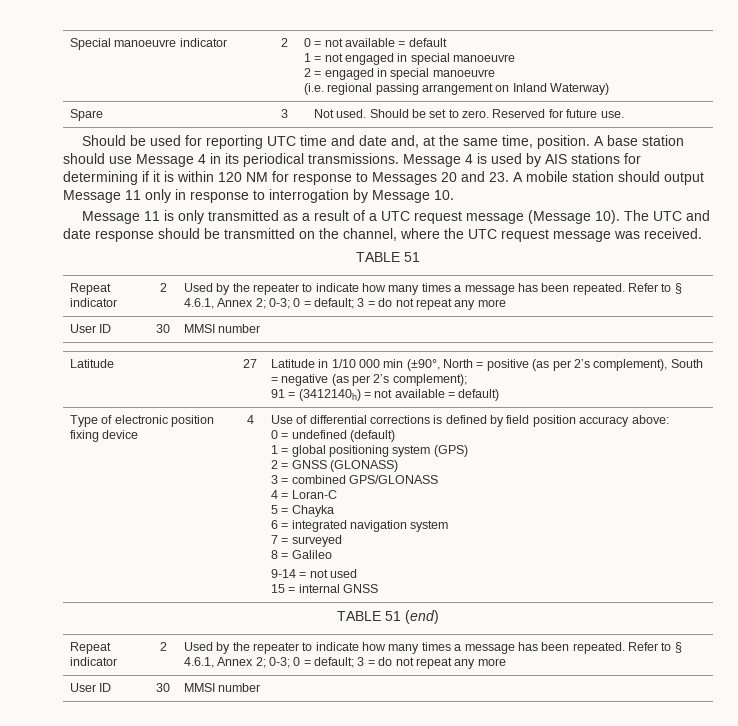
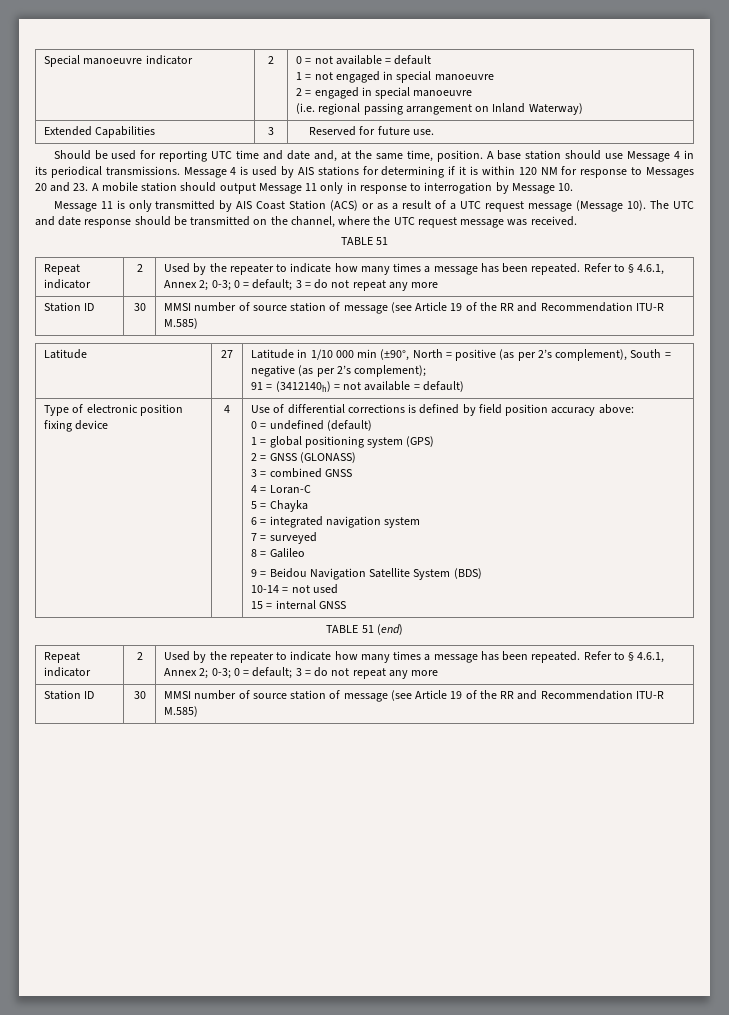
[69,109,103,121] Spare -> [44,126,156,138] Extended Capabilities
[313,109,490,118] Not used. Should be set to zero. -> (274, 131) none
(280, 215) none -> [219,200,375,212] by AIS Coast Station (ACS) or
[69,324,112,333] [156,324,170,333] [183,324,261,333] User ID | 30 | MMSI number -> [44,302,95,312] [133,303,146,311] [164,302,664,314] [164,318,199,329] Station ID | 30 | MMSI number of source station of message (see Article 19 of the RR and Recommendation ITU-R M.585)
[348,475,438,484] GPS/GLONASS -> [324,469,352,477] GNSS
[270,569,296,578] 9-14 -> [251,568,482,580] [251,585,280,593] 9 = Beidou Navigation Satellite System (BDS) // 10-14
[69,683,112,692] [156,683,170,692] [183,683,261,692] User ID | 30 | MMSI number -> [44,690,95,700] [133,691,146,699] [164,690,664,702] [164,706,199,717] Station ID | 30 | MMSI number of source station of message (see Article 19 of the RR and Recommendation ITU-R M.585)

